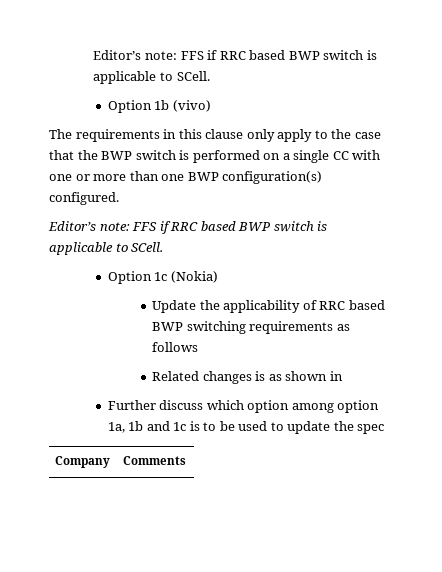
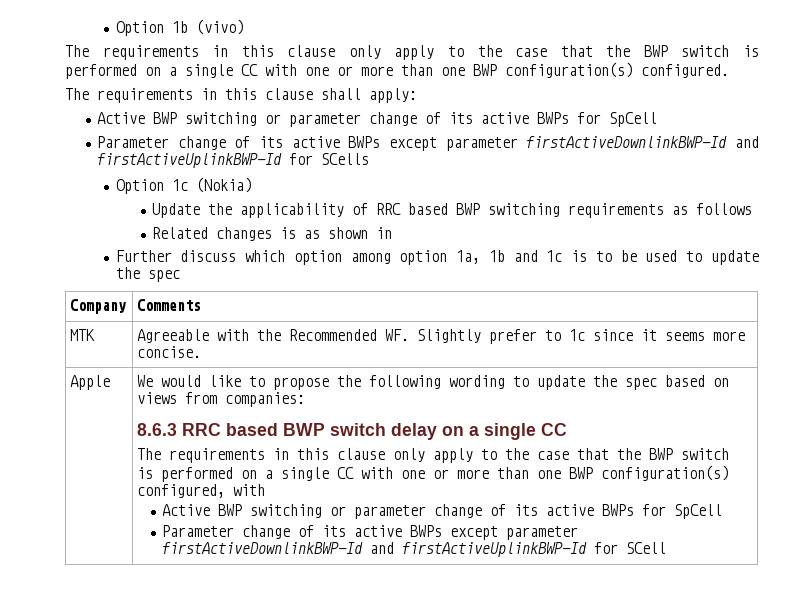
[93,50,377,60] [93,71,210,84] Editor’s note: FFS if RRC based BWP switch is applicable to SCell. // -> (115, 28) none
[48,221,328,234] [49,242,164,255] Editor’s note: FFS if RRC based BWP switch is applicable to SCell. -> [65,88,417,103] [97,112,658,127] [97,136,759,151] [97,153,370,168] The requirements in this clause shall apply: // Active BWP switching or parameter change of its active BWPs for SpCell // Parameter change of its active BWPs except parameter firstActiveDownlinkBWP-Id and firstActiveUplinkBWP-Id for SCells
(187, 460) none -> [70,329,96,341] [137,329,746,344] [137,346,202,358] [70,375,111,390] [137,375,730,390] [137,392,306,407] [137,423,568,440] [137,448,730,463] [137,465,730,482] [137,484,266,498] [162,504,723,519] [162,525,579,540] [162,542,667,557] // MTK | Agreeable with the Recommended WF. Slightly prefer to 1c since it seems more concise. // Apple | We would like to propose the following wording to update the spec based on views from companies: // 8.6.3 RRC based BWP switch delay on a single CC // The requirements in this clause only apply to the case that the BWP switch is performed on a single CC with one or more than one BWP configuration(s) configured, with // Active BWP switching or parameter change of its active BWPs for SpCell // Parameter change of its active BWPs except parameter firstActiveDownlinkBWP-Id and firstActiveUplinkBWP-Id for SCell

